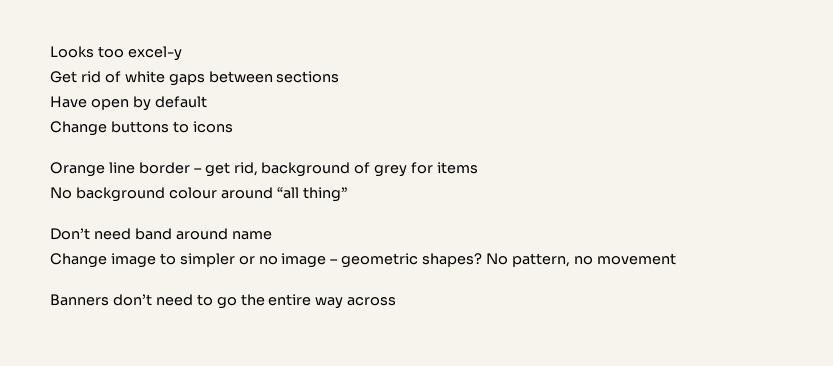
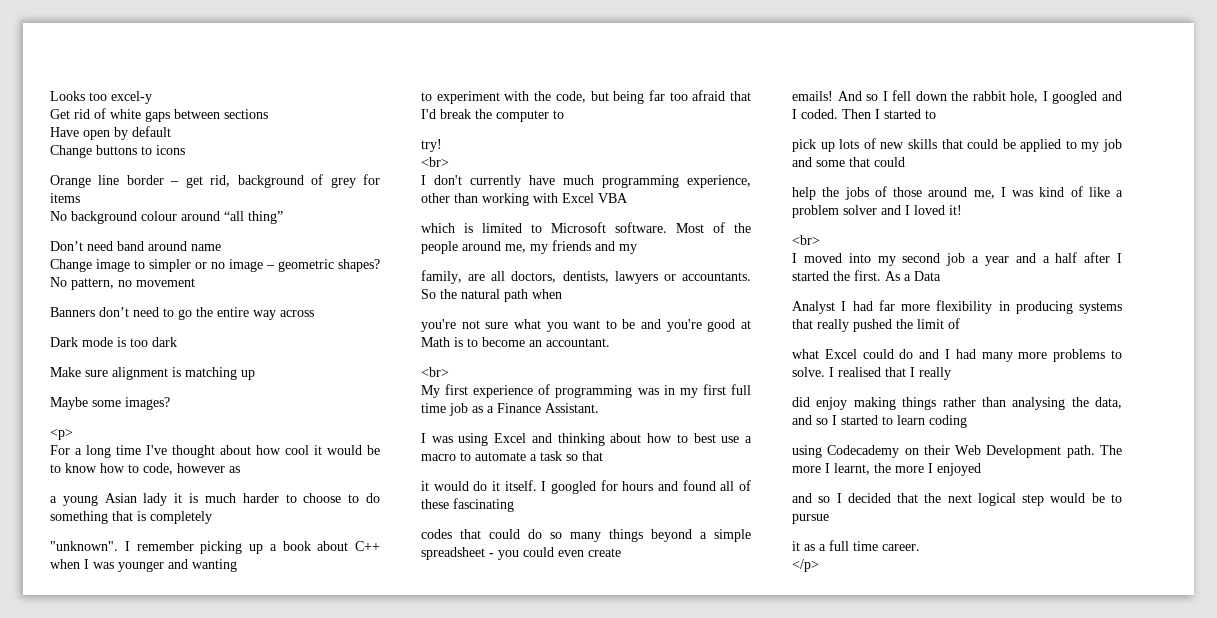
(397, 301) none -> [50,337,177,347] [50,367,255,380] [50,397,170,410] [50,428,73,440] [50,445,380,458] [50,463,240,475] [50,493,380,506] [50,511,212,524] [50,541,380,554] [50,559,237,572] [421,90,751,104] [421,109,564,122] [421,139,442,152] [421,157,449,167] [421,175,751,188] [421,193,628,206] [421,222,751,233] [421,240,637,254] [421,270,751,284] [421,289,562,302] [421,319,751,332] [421,337,610,347] [421,367,449,377] [421,384,751,398] [421,403,599,416] [421,433,752,446] [421,451,603,461] [421,480,751,494] [421,498,514,512] [421,529,751,542] [421,547,621,560] [792,90,1122,104] [792,109,936,119] [792,138,1122,152] [792,157,905,167] [792,186,1123,200] [792,205,962,218] [792,235,820,245] [792,252,1122,266] [792,270,941,281] [792,300,1122,314] [792,318,960,332] [792,349,1122,362] [792,367,951,380] [792,397,1122,410] [792,415,967,428] [792,445,1122,458] [792,463,981,476] [792,493,1122,506] [792,514,829,524] [792,540,920,551] [792,559,819,572] // Dark mode is too dark // Make sure alignment is matching up // Maybe some images? // <p> // For a long time I've thought about how cool it would be to know how to code, however as // a young Asian lady it is much harder to choose to do something that is completely // "unknown". I remember picking up a book about C++ when I was younger and wanting // to experiment with the code, but being far too afraid that I'd break the computer to // try! // <br> // I don't currently have much programming experience, other than working with Excel VBA // which is limited to Microsoft software. Most of the people around me, my friends and my // family, are all doctors, dentists, lawyers or accountants. So the natural path when // you're not sure what you want to be and you're good at Math is to become an accountant. // <br> // My first experience of programming was in my first full time job as a Finance Assistant. // I was using Excel and thinking about how to best use a macro to automate a task so that // it would do it itself. I googled for hours and found all of these fascinating // codes that could do so many things beyond a simple spreadsheet - you could even create // emails! And so I fell down the rabbit hole, I googled and I coded. Then I started to // pick up lots of new skills that could be applied to my job and some that could // help the jobs of those around me, I was kind of like a problem solver and I loved it! // <br> // I moved into my second job a year and a half after I started the first. As a Data // Analyst I had far more flexibility in producing systems that really pushed the limit of // what Excel could do and I had many more problems to solve. I realised that I really // did enjoy making things rather than analysing the data, and so I started to learn coding // using Codecademy on their Web Development path. The more I learnt, the more I enjoyed // and so I decided that the next logical step would be to pursue // it as a full time career. // </p>

